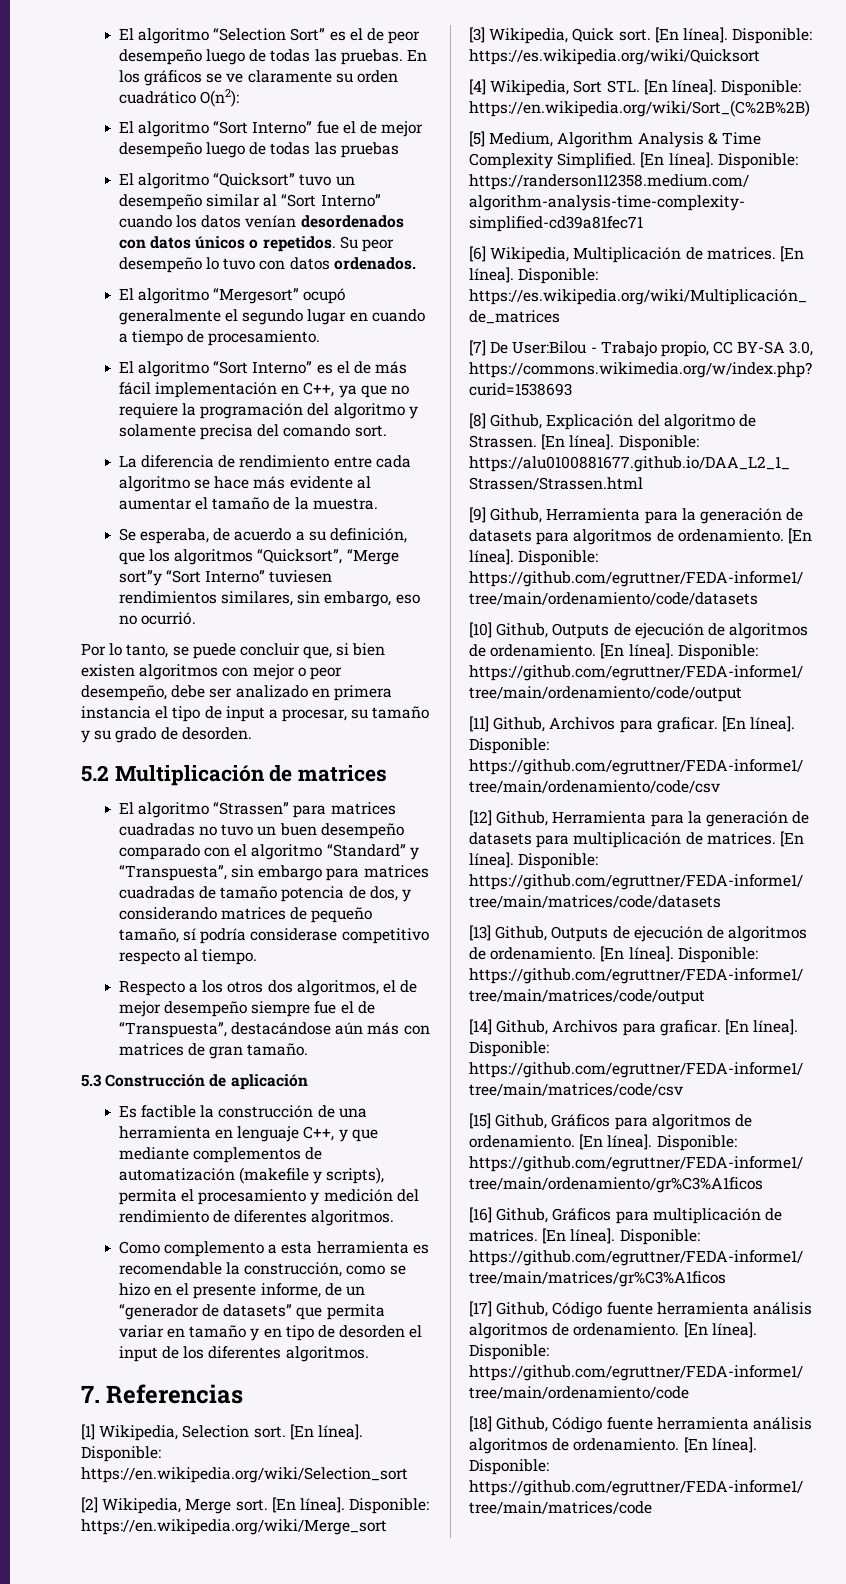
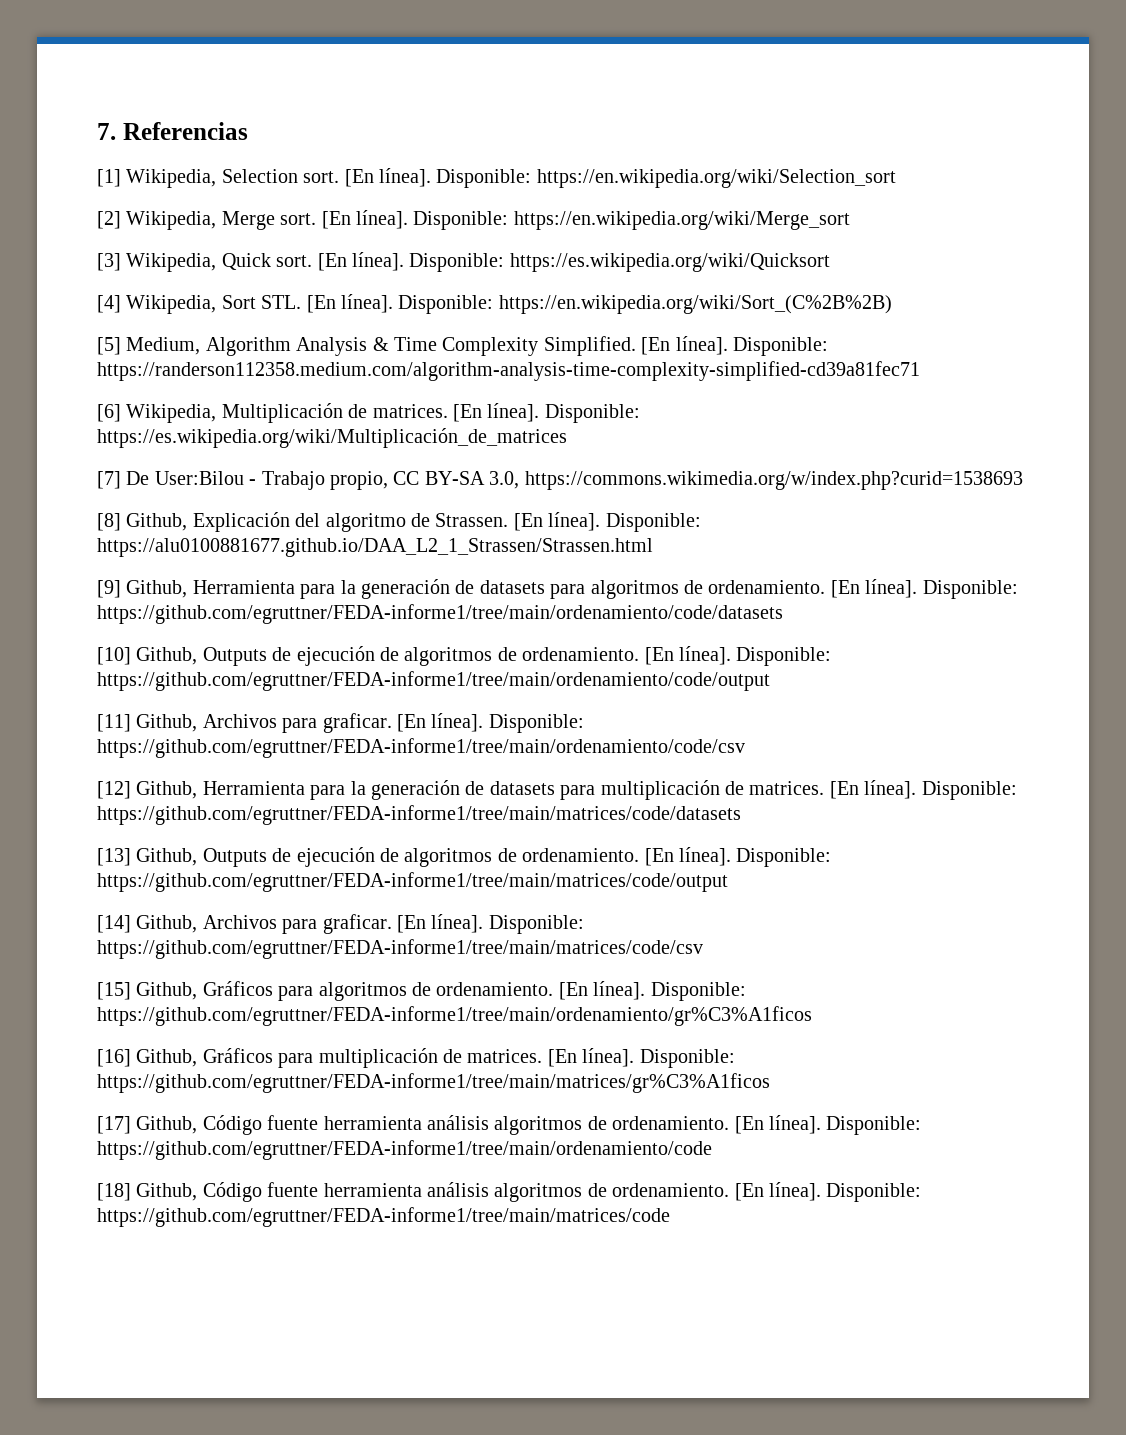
[118,28,421,44] [118,49,427,65] [118,70,398,86] [118,89,239,107] [118,121,424,137] [118,142,399,158] [118,173,355,189] [118,194,381,210] [118,215,404,228] [118,236,394,252] [118,257,416,273] [118,288,347,304] [118,309,425,325] [118,330,321,346] [118,361,408,377] [118,382,409,398] [118,403,418,419] [118,424,387,440] [118,455,411,468] [118,476,371,492] [118,497,378,510] [118,528,407,544] [118,549,399,565] [118,570,333,586] [118,591,420,607] [118,612,196,625] [81,643,386,659] [81,664,342,680] [81,685,392,701] [81,706,430,722] [81,727,252,743] [81,765,388,786] [118,802,396,818] [118,823,404,839] [118,844,419,860] [118,865,429,881] [118,886,411,902] [118,907,373,923] [118,928,429,944] [118,949,258,965] [118,980,418,996] [118,1001,375,1017] [118,1022,430,1038] [118,1043,309,1059] [81,1074,308,1090] [118,1105,367,1118] [118,1126,378,1142] [118,1147,323,1163] [118,1167,385,1184] [118,1189,419,1205] [118,1210,395,1226] [118,1241,429,1257] [118,1262,406,1277] [118,1283,365,1299] [118,1304,385,1320] [118,1325,423,1341] [118,1346,369,1362] El algoritmo “Selection Sort” es el de peor desempeño luego de todas las pruebas. En los gráficos se ve claramente su orden cuadrático O(n2): // El algoritmo “Sort Interno” fue el de mejor desempeño luego de todas las pruebas // El algoritmo “Quicksort” tuvo un desempeño similar al “Sort Interno” cuando los datos venían desordenados con datos únicos o repetidos. Su peor desempeño lo tuvo con datos ordenados. // El algoritmo “Mergesort” ocupó generalmente el segundo lugar en cuando a tiempo de procesamiento. // El algoritmo “Sort Interno” es el de más fácil implementación en C++, ya que no requiere la programación del algoritmo y solamente precisa del comando sort. // La diferencia de rendimiento entre cada algoritmo se hace más evidente al aumentar el tamaño de la muestra. // Se esperaba, de acuerdo a su definición, que los algoritmos “Quicksort”, “Merge sort”y “Sort Interno” tuviesen rendimientos similares, sin embargo, eso no ocurrió. // Por lo tanto, se puede concluir que, si bien existen algoritmos con mejor o peor desempeño, debe ser analizado en primera instancia el tipo de input a procesar, su tamaño y su grado de desorden. // 5.2 Multiplicación de matrices // El algoritmo “Strassen” para matrices cuadradas no tuvo un buen desempeño comparado con el algoritmo “Standard” y “Transpuesta”, sin embargo para matrices cuadradas de tamaño potencia de dos, y considerando matrices de pequeño tamaño, sí podría considerase competitivo respecto al tiempo. // Respecto a los otros dos algoritmos, el de mejor desempeño siempre fue el de “Transpuesta”, destacándose aún más con matrices de gran tamaño. // 5.3 Construcción de aplicación // Es factible la construcción de una herramienta en lenguaje C++, y que mediante complementos de automatización (makefile y scripts), permita el procesamiento y medición del rendimiento de diferentes algoritmos. // Como complemento a esta herramienta es recomendable la construcción, como se hizo en el presente informe, de un “generador de datasets” que permita variar en tamaño y en tipo de desorden el input de los diferentes algoritmos. // -> (97, 131) none

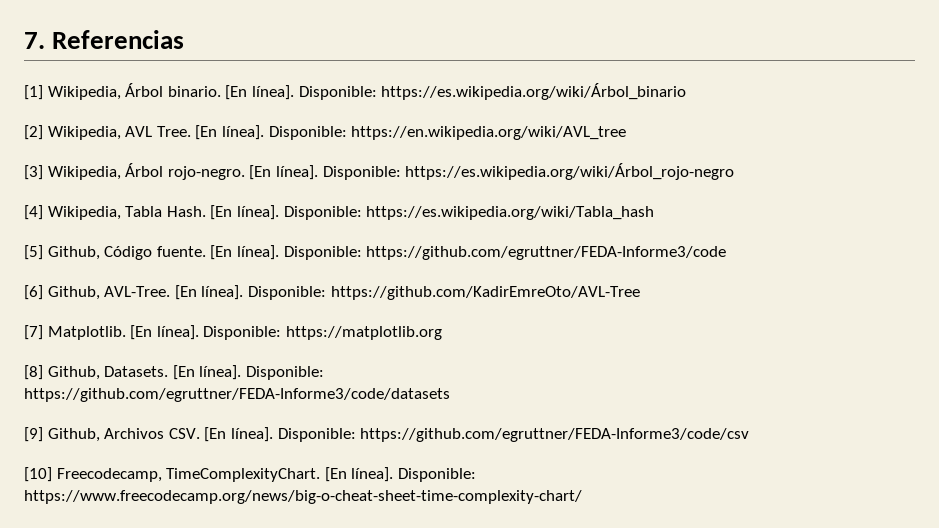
[221,168,896,188] Selection sort. [En línea]. Disponible: https://en.wikipedia.org/wiki/Selection_sort -> [125,83,687,100] Árbol binario. [En línea]. Disponible: https://es.wikipedia.org/wiki/Árbol_binario
[221,210,850,230] Merge sort. [En línea]. Disponible: https://en.wikipedia.org/wiki/Merge_sort -> [125,125,627,140] AVL Tree. [En línea]. Disponible: https://en.wikipedia.org/wiki/AVL_tree
[221,252,830,272] Quick sort. [En línea]. Disponible: https://es.wikipedia.org/wiki/Quicksort -> [125,163,735,180] Árbol rojo-negro. [En línea]. Disponible: https://es.wikipedia.org/wiki/Árbol_rojo-negro
[221,294,892,314] Sort STL. [En línea]. Disponible: https://en.wikipedia.org/wiki/Sort_(C%2B%2B) -> [125,205,655,220] Tabla Hash. [En línea]. Disponible: https://es.wikipedia.org/wiki/Tabla_hash
[126,336,828,356] [97,361,920,381] Medium, Algorithm Analysis & Time Complexity Simplified. [En línea]. Disponible: https://randerson112358.medium.com/algorithm-analysis-time-complexity-simplified-cd39a81fec71 -> [47,245,727,260] Github, Código fuente. [En línea]. Disponible: https://github.com/egruttner/FEDA-Informe3/code
[126,403,640,423] [97,428,567,448] Wikipedia, Multiplicación de matrices. [En línea]. Disponible: https://es.wikipedia.org/wiki/Multiplicación_de_matrices -> [47,285,640,300] Github, AVL-Tree. [En línea]. Disponible: https://github.com/KadirEmreOto/AVL-Tree
[126,471,1023,490] [97,512,701,532] [97,538,653,557] De User:Bilou - Trabajo propio, CC BY-SA 3.0, https://commons.wikimedia.org/w/index.php?curid=1538693 // [8] Github, Explicación del algoritmo de Strassen. [En línea]. Disponible: https://alu0100881677.github.io/DAA_L2_1_Strassen/Strassen.html -> [47,325,442,340] [24,365,324,380] [24,388,450,402] Matplotlib. [En línea]. Disponible: https://matplotlib.org // [8] Github, Datasets. [En línea]. Disponible: // https://github.com/egruttner/FEDA-Informe3/code/datasets
[192,579,1018,599] [97,604,783,624] Herramienta para la generación de datasets para algoritmos de ordenamiento. [En línea]. Disponible: https://github.com/egruttner/FEDA-informe1/tree/main/ordenamiento/code/datasets -> [104,427,750,442] Archivos CSV. [En línea]. Disponible: https://github.com/egruttner/FEDA-Informe3/code/csv
[136,646,832,666] [97,671,770,691] [97,713,584,733] [97,738,745,758] [97,780,1017,800] [97,805,741,825] [97,847,832,867] [97,872,728,892] [97,914,584,934] [97,939,703,959] [97,981,746,1001] [97,1006,812,1026] [97,1048,735,1068] [97,1073,770,1093] [97,1115,922,1135] [97,1140,712,1160] [97,1182,922,1202] [97,1207,670,1227] Github, Outputs de ejecución de algoritmos de ordenamiento. [En línea]. Disponible: https://github.com/egruttner/FEDA-informe1/tree/main/ordenamiento/code/output // [11] Github, Archivos para graficar. [En línea]. Disponible: https://github.com/egruttner/FEDA-informe1/tree/main/ordenamiento/code/csv // [12] Github, Herramienta para la generación de datasets para multiplicación de matrices. [En línea]. Disponible: https://github.com/egruttner/FEDA-informe1/tree/main/matrices/code/datasets // [13] Github, Outputs de ejecución de algoritmos de ordenamiento. [En línea]. Disponible: https://github.com/egruttner/FEDA-informe1/tree/main/matrices/code/output // [14] Github, Archivos para graficar. [En línea]. Disponible: https://github.com/egruttner/FEDA-informe1/tree/main/matrices/code/csv // [15] Github, Gráficos para algoritmos de ordenamiento. [En línea]. Disponible: https://github.com/egruttner/FEDA-informe1/tree/main/ordenamiento/gr%C3%A1ficos // [16] Github, Gráficos para multiplicación de matrices. [En línea]. Disponible: https://github.com/egruttner/FEDA-informe1/tree/main/matrices/gr%C3%A1ficos // [17] Github, Código fuente herramienta análisis algoritmos de ordenamiento. [En línea]. Disponible: https://github.com/egruttner/FEDA-informe1/tree/main/ordenamiento/code // [18] Github, Código fuente herramienta análisis algoritmos de ordenamiento. [En línea]. Disponible: https://github.com/egruttner/FEDA-informe1/tree/main/matrices/code -> [56,467,476,482] [24,490,582,504] Freecodecamp, TimeComplexityChart. [En línea]. Disponible: https://www.freecodecamp.org/news/big-o-cheat-sheet-time-complexity-chart/

